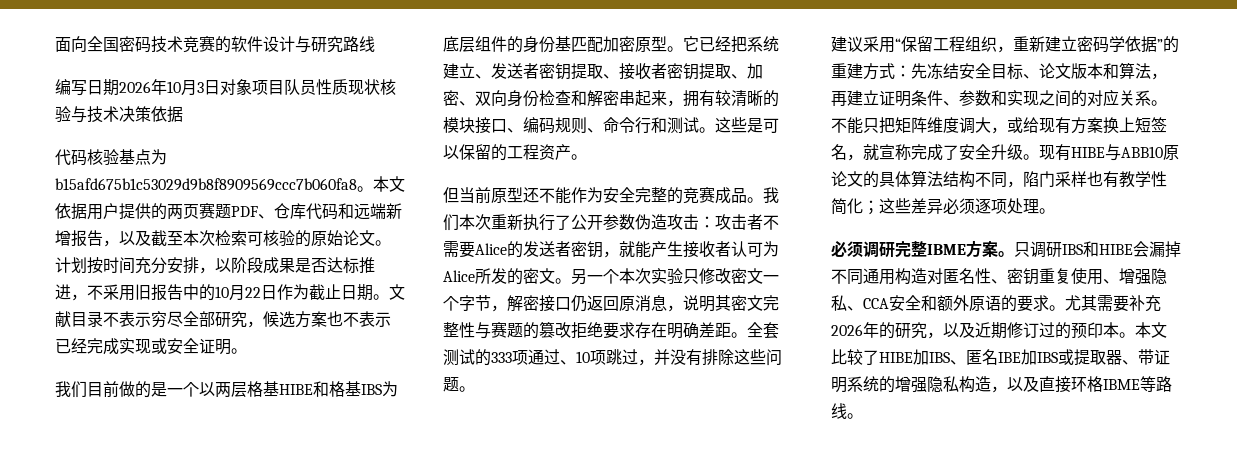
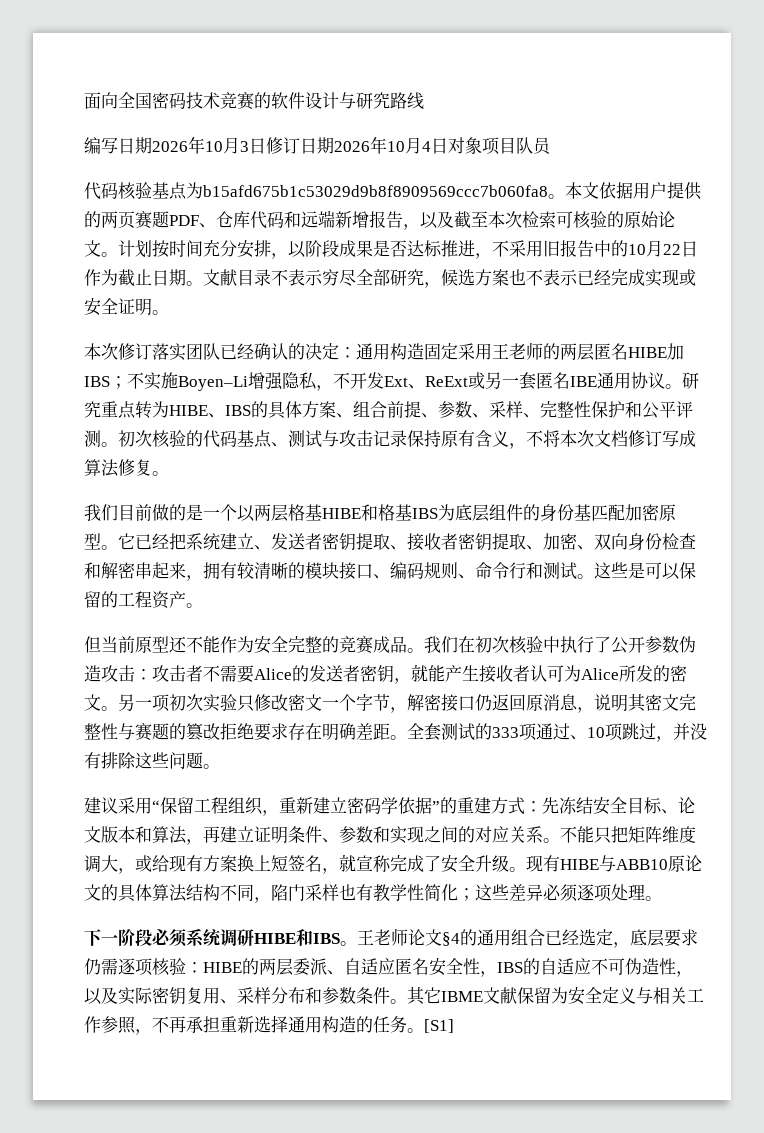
[220,79,396,95] [55,106,183,123] 对象项目队员性质现状核验与技术决策依据 -> [266,136,552,155] 修订日期2026年10月4日对象项目队员
(247, 351) none -> [84,342,684,361] [84,372,699,391] [84,401,693,419] [84,430,696,449] [84,459,169,477] // 本次修订落实团队已经确认的决定：通用构造固定采用王老师的两层匿名HIBE加IBS；不实施Boyen–Li增强隐私，不开发Ext、ReExt或另一套匿名IBE通用协议。研究重点转为HIBE、IBS的具体方案、组合前提、参数、采样、完整性保护和公平评测。初次核验的代码基点、测试与攻击记录保持原有含义，不将本次文档修订写成算法修复。
[459,214,523,230] 本次重新 -> [458,636,560,654] 在初次核验中
[603,268,635,284] 个本 -> [152,694,186,712] 项初
[831,240,1181,258] [831,268,1167,285] [831,295,1161,312] [831,322,1167,339] [831,349,1170,366] [831,376,1172,393] [831,403,863,419] 必须调研完整IBME方案。只调研IBS和HIBE会漏掉不同通用构造对匿名性、密钥重复使用、增强隐私、CCA安全和额外原语的要求。尤其需要补充2026年的研究，以及近期修订过的预印本。本文比较了HIBE加IBS、匿名IBE加IBS或提取器、带证明系统的增强隐私构造，以及直接环格IBME等路线。 -> [84,928,698,948] [84,958,693,977] [84,986,704,1005] [84,1015,454,1035] 下一阶段必须系统调研HIBE和IBS。王老师论文§4的通用组合已经选定，底层要求仍需逐项核验：HIBE的两层委派、自适应匿名安全性，IBS的自适应不可伪造性，以及实际密钥复用、采样分布和参数条件。其它IBME文献保留为安全定义与相关工作参照，不再承担重新选择通用构造的任务。[S1]

